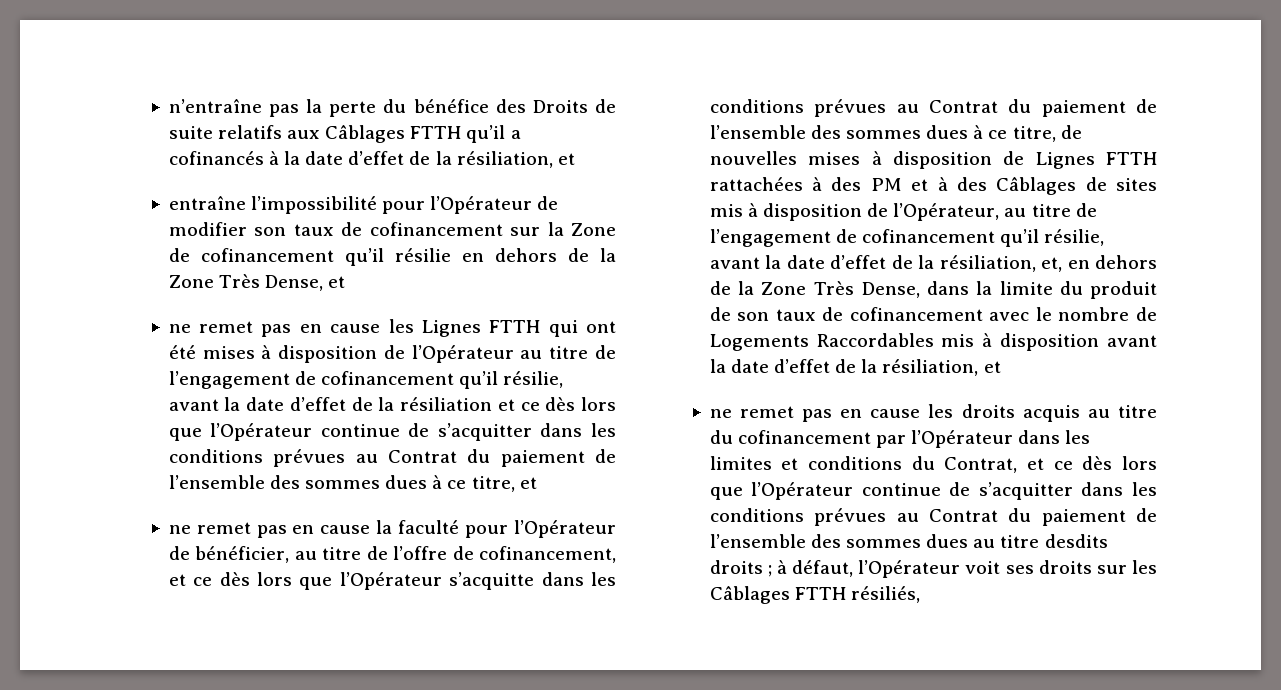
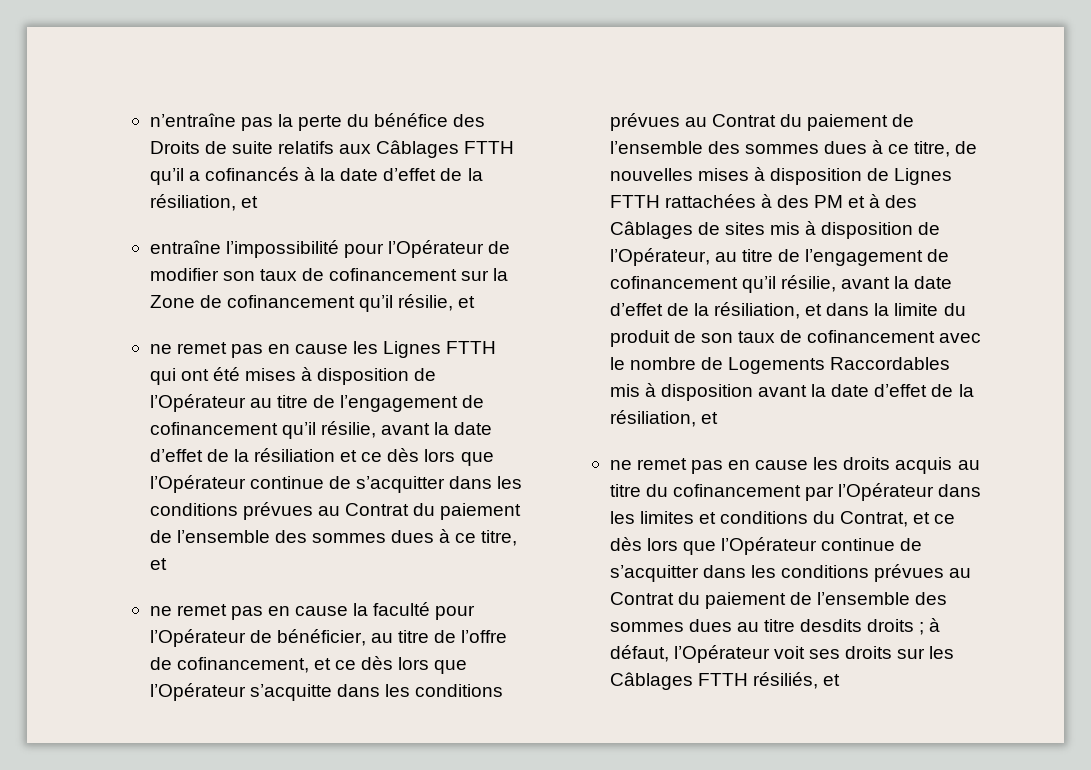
[394,248,616,262] [168,274,323,291] résilie en dehors de la Zone Très Dense, -> [398,294,454,311] résilie,
[1041,255,1157,272] [709,281,920,298] et, en dehors de la Zone Très Dense, -> [805,304,823,316] et
(921, 594) none -> [822,674,840,686] et

